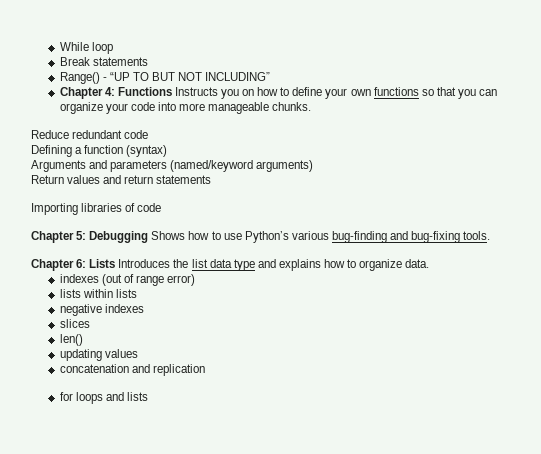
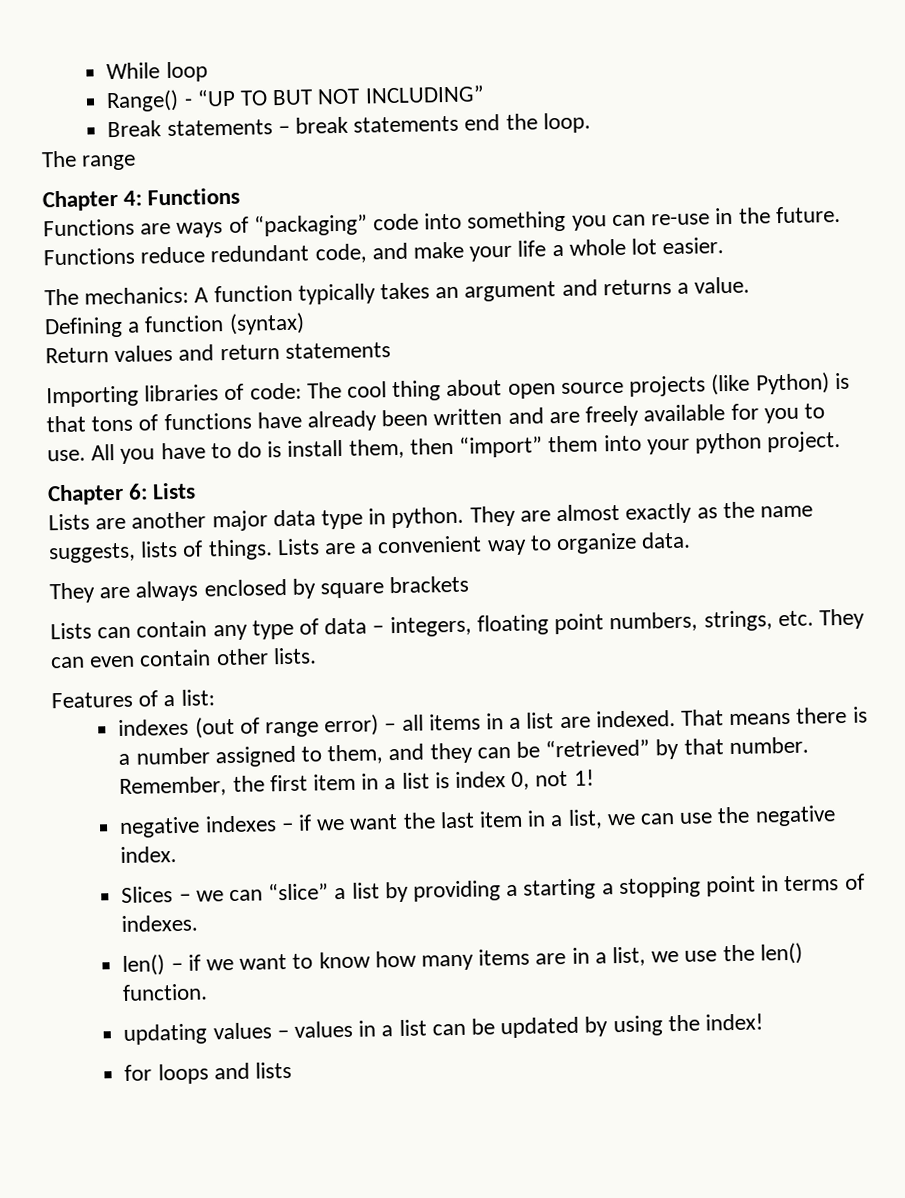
[59,57,148,66] // Break statements -> (208, 72) none
[59,87,498,99] [59,102,312,114] [31,130,149,139] Chapter 4: Functions Instructs you on how to define your own functions so that you can organize your code into more manageable chunks. // Reduce redundant code -> [107,112,591,138] [41,150,137,171] [42,187,241,212] [43,205,841,238] [43,237,725,266] [44,276,751,306] Break statements – break statements end the loop. // The range // Chapter 4: Functions // Functions are ways of “packaging” code into something you can re-use in the future. Functions reduce redundant code, and make your life a whole lot easier. // The mechanics: A function typically takes an argument and returns a value.
[31,160,314,172] // Arguments and parameters (named/keyword arguments) -> (305, 323) none
[137,203,162,212] [31,231,491,243] [31,259,430,271] code // Chapter 5: Debugging Shows how to use Python’s various bug-finding and bug-fixing tools. // Chapter 6: Lists Introduces the list data type and explains how to organize data. -> [249,372,850,402] [46,403,825,433] [47,430,842,464] [47,482,197,506] [48,501,813,532] [48,531,692,564] [49,575,470,604] [50,608,865,641] [50,647,317,669] [51,689,215,709] code: The cool thing about open source projects (like Python) is that tons of functions have already been written and are freely available for you to use. All you have to do is install them, then “import” them into your python project. // Chapter 6: Lists // Lists are another major data type in python. They are almost exactly as the name suggests, lists of things. Lists are a convenient way to organize data. // They are always enclosed by square brackets // Lists can contain any type of data – integers, floating point numbers, strings, etc. They can even contain other lists. // Features of a list:
[59,289,137,298] [59,304,144,316] [59,319,90,328] [59,334,83,346] [59,349,138,361] [59,364,205,376] // lists within lists // negative indexes // slices // len() // updating values // concatenation and replication -> [384,706,868,732] [118,736,809,768] [119,769,594,798] [119,805,836,839] [120,845,178,864] [121,873,865,904] [121,914,199,932] [122,942,803,976] [122,983,209,1001] [123,1013,764,1045] – all items in a list are indexed. That means there is a number assigned to them, and they can be “retrieved” by that number. Remember, the first item in a list is index 0, not 1! // negative indexes – if we want the last item in a list, we can use the negative index. // Slices – we can “slice” a list by providing a starting a stopping point in terms of indexes. // len() – if we want to know how many items are in a list, we use the len() function. // updating values – values in a list can be updated by using the index!

